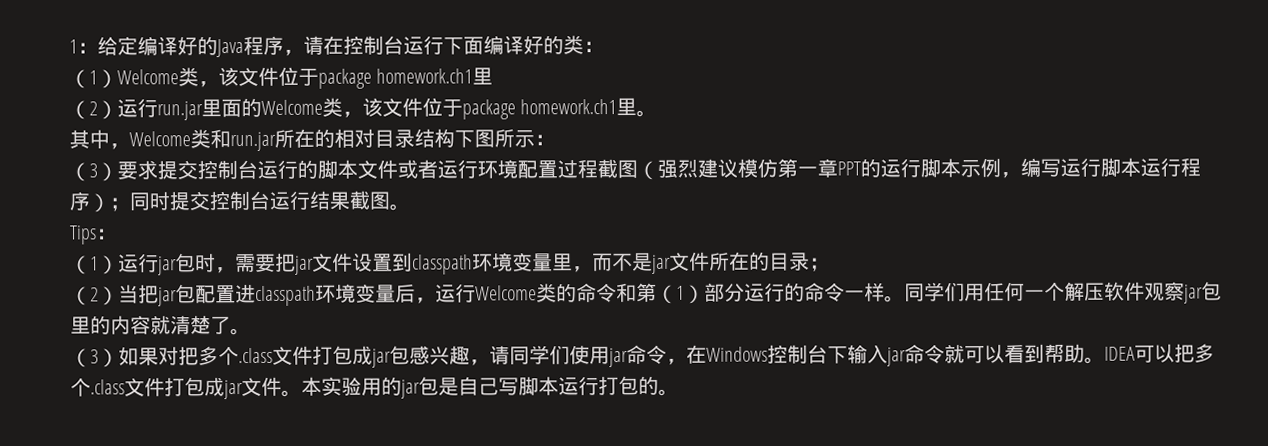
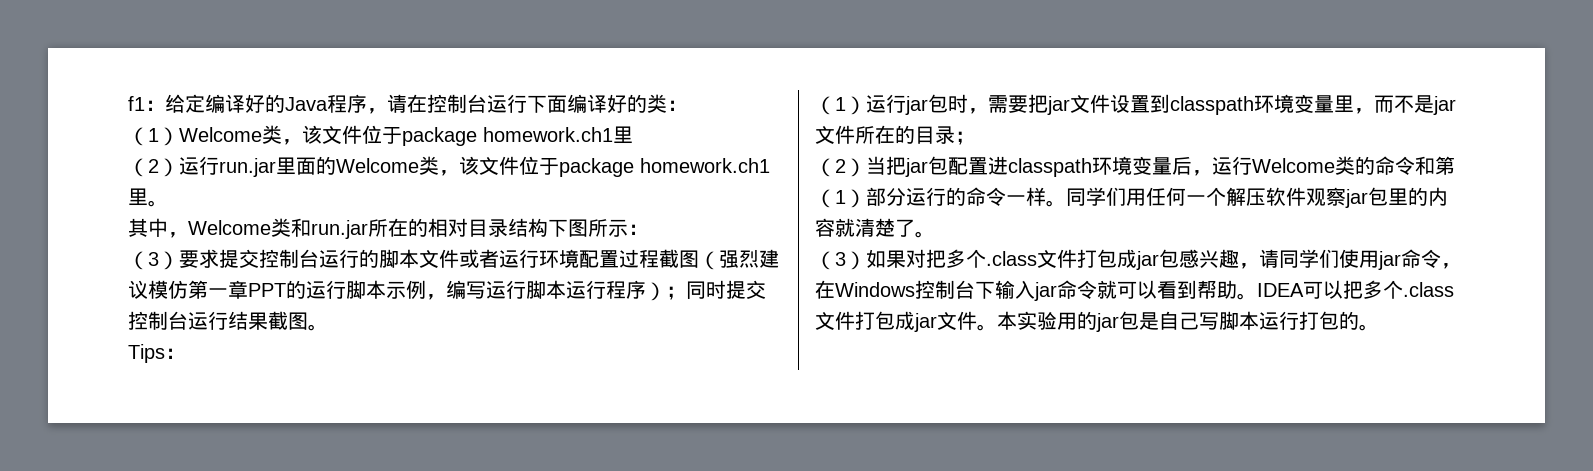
[69,39,78,54] 1 -> [128,96,145,111] f1

